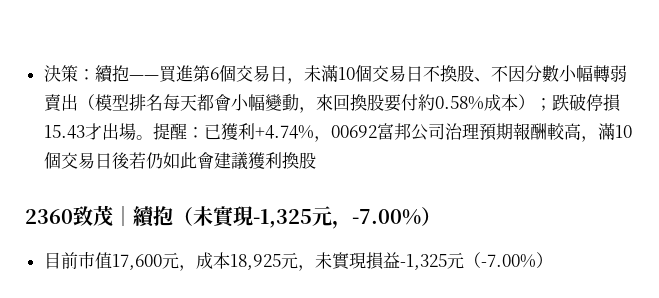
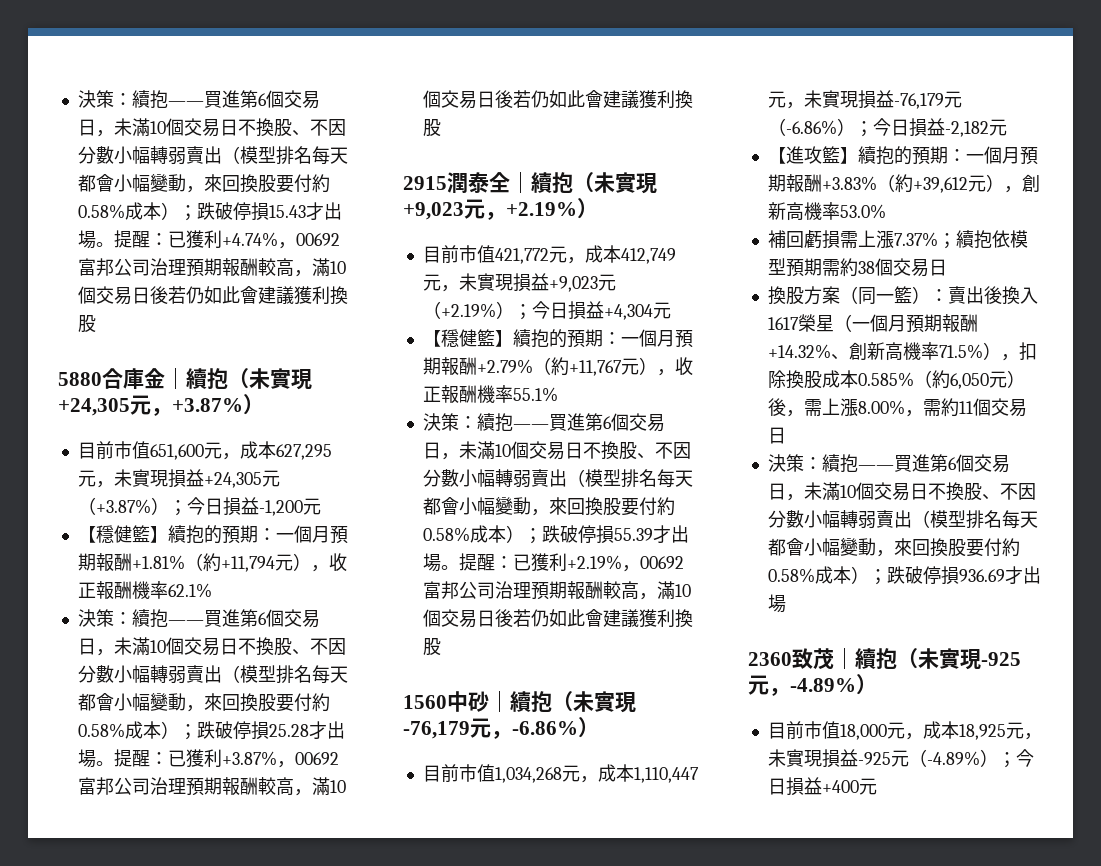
(316, 160) none -> [58,368,312,390] [58,394,264,416] [77,441,332,460] [77,469,280,488] [77,497,321,516] [77,525,348,544] [77,553,347,572] [77,581,212,599] [77,609,320,628] [77,637,346,656] [77,665,348,684] [77,692,330,712] [77,721,345,740] [77,749,339,768] [77,777,346,796] [422,90,693,109] [422,119,441,137] [403,172,657,194] [403,198,598,220] [422,245,676,264] [422,273,616,292] [422,301,671,320] [422,329,693,348] [422,357,693,376] [422,385,558,403] [422,413,665,432] [422,441,691,460] [422,469,693,488] [422,496,675,516] [422,525,689,544] [422,553,684,572] [422,581,691,600] [422,609,693,628] [422,638,441,656] [403,691,636,713] [403,717,599,739] [422,764,699,783] [767,90,962,109] [767,118,1007,137] [767,146,1038,165] [767,174,1040,193] [767,202,886,221] [767,230,1028,249] [767,258,947,277] [767,286,1038,305] [767,314,978,333] [767,342,1037,361] [767,370,1025,389] [767,398,1027,417] [767,427,786,444] [767,454,1010,473] [767,482,1036,501] [767,510,1038,529] [767,537,1020,557] [767,566,1041,585] [767,594,786,613] // 5880合庫金｜續抱（未實現+24,305元，+3.87%） // 目前市值651,600元，成本627,295元，未實現損益+24,305元（+3.87%）；今日損益-1,200元 // 【穩健籃】續抱的預期：一個月預期報酬+1.81%（約+11,794元），收正報酬機率62.1% // 決策：續抱——買進第6個交易日，未滿10個交易日不換股、不因分數小幅轉弱賣出（模型排名每天都會小幅變動，來回換股要付約0.58%成本）；跌破停損25.28才出場。提醒：已獲利+3.87%，00692富邦公司治理預期報酬較高，滿10個交易日後若仍如此會建議獲利換股 // 2915潤泰全｜續抱（未實現+9,023元，+2.19%） // 目前市值421,772元，成本412,749元，未實現損益+9,023元（+2.19%）；今日損益+4,304元 // 【穩健籃】續抱的預期：一個月預期報酬+2.79%（約+11,767元），收正報酬機率55.1% // 決策：續抱——買進第6個交易日，未滿10個交易日不換股、不因分數小幅轉弱賣出（模型排名每天都會小幅變動，來回換股要付約0.58%成本）；跌破停損55.39才出場。提醒：已獲利+2.19%，00692富邦公司治理預期報酬較高，滿10個交易日後若仍如此會建議獲利換股 // 1560中砂｜續抱（未實現-76,179元，-6.86%） // 目前市值1,034,268元，成本1,110,447元，未實現損益-76,179元（-6.86%）；今日損益-2,182元 // 【進攻籃】續抱的預期：一個月預期報酬+3.83%（約+39,612元），創新高機率53.0% // 補回虧損需上漲7.37%；續抱依模型預期需約38個交易日 // 換股方案（同一籃）：賣出後換入1617榮星（一個月預期報酬+14.32%、創新高機率71.5%），扣除換股成本0.585%（約6,050元）後，需上漲8.00%，需約11個交易日 // 決策：續抱——買進第6個交易日，未滿10個交易日不換股、不因分數小幅轉弱賣出（模型排名每天都會小幅變動，來回換股要付約0.58%成本）；跌破停損936.69才出場
[253,206,441,229] [43,252,162,270] -1,325元，-7.00%） // 目前市值17,600 -> [981,652,1021,666] [748,674,877,696] [767,721,887,740] -925元，-4.89%） // 目前市值18,000
[399,252,553,270] -1,325元（-7.00%） -> [857,749,1034,768] [767,777,877,796] -925元（-4.89%）；今日損益+400元

